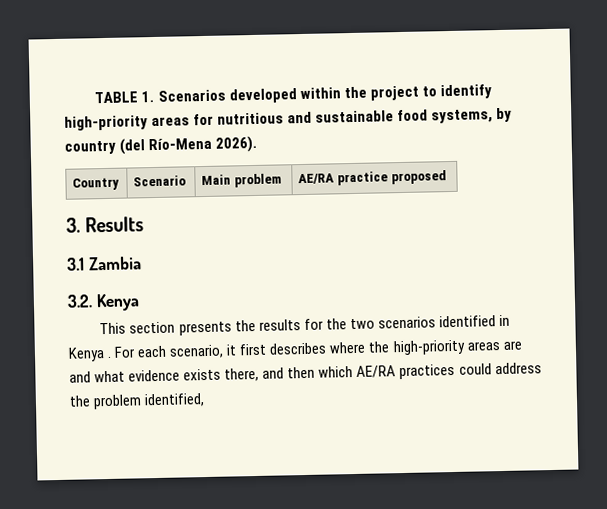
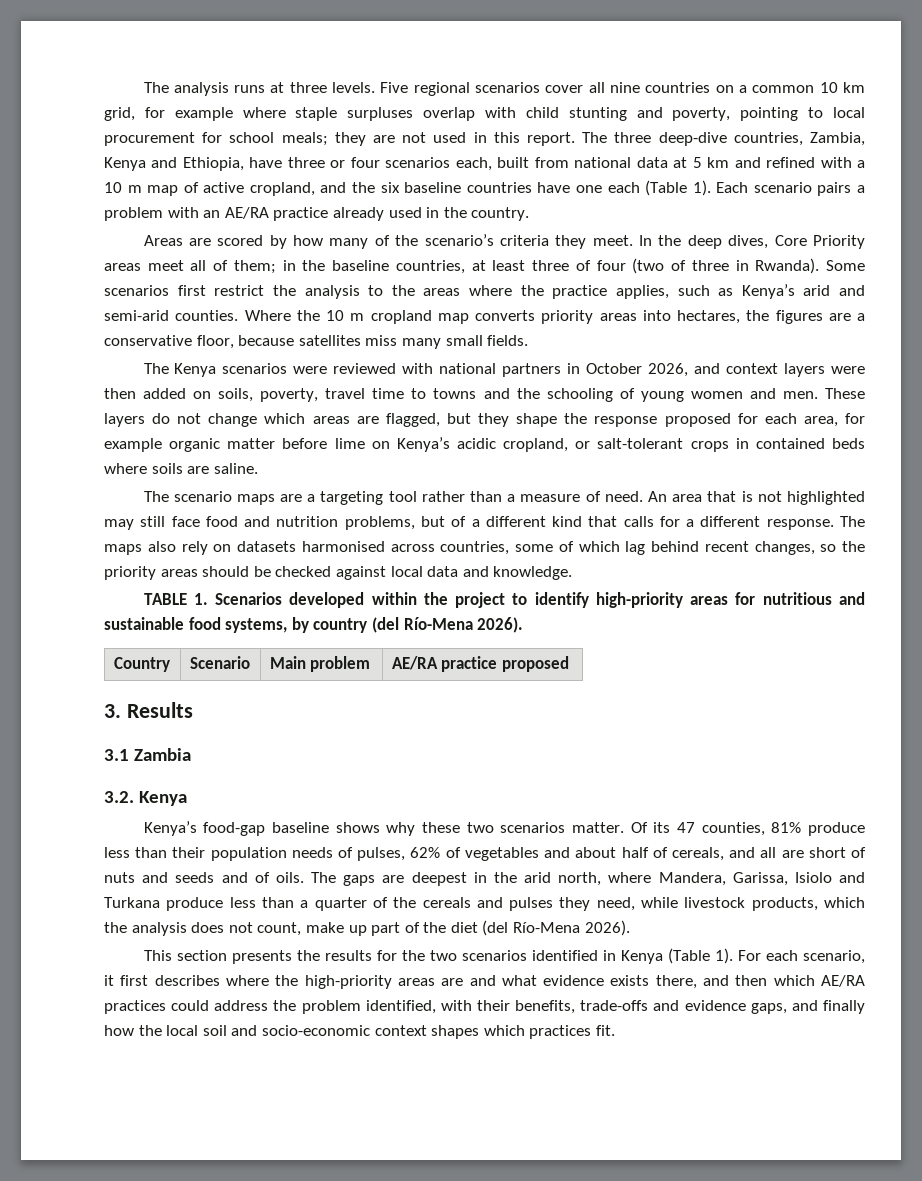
(94, 97) none -> [143,82,866,96] [104,107,866,121] [104,132,865,146] [104,157,866,171] [104,180,865,196] [104,207,530,221] [143,234,865,249] [104,258,865,274] [104,284,865,299] [104,310,865,324] [104,335,529,349] [143,363,865,377] [104,388,865,402] [104,413,866,427] [104,437,865,452] [104,463,258,474] [143,491,865,505] [104,516,866,530] [104,541,865,555] [104,566,573,580] The analysis runs at three levels. Five regional scenarios cover all nine countries on a common 10 km grid, for example where staple surpluses overlap with child stunting and poverty, pointing to local procurement for school meals; they are not used in this report. The three deep-dive countries, Zambia, Kenya and Ethiopia, have three or four scenarios each, built from national data at 5 km and refined with a 10 m map of active cropland, and the six baseline countries have one each (Table 1). Each scenario pairs a problem with an AE/RA practice already used in the country. // Areas are scored by how many of the scenario’s criteria they meet. In the deep dives, Core Priority areas meet all of them; in the baseline countries, at least three of four (two of three in Rwanda). Some scenarios first restrict the analysis to the areas where the practice applies, such as Kenya’s arid and semi-arid counties. Where the 10 m cropland map converts priority areas into hectares, the figures are a conservative floor, because satellites miss many small fields. // The Kenya scenarios were reviewed with national partners in October 2026, and context layers were then added on soils, poverty, travel time to towns and the schooling of young women and men. These layers do not change which areas are flagged, but they shape the response proposed for each area, for example organic matter before lime on Kenya’s acidic cropland, or salt-tolerant crops in contained beds where soils are saline. // The scenario maps are a targeting tool rather than a measure of need. An area that is not highlighted may still face food and nutrition problems, but of a different kind that calls for a different response. The maps also rely on datasets harmonised across countries, some of which lag behind recent changes, so the priority areas should be checked against local data and knowledge. //
(140, 302) none -> [143,821,865,836] [104,847,867,861] [104,872,865,886] [104,897,865,911] [104,920,630,936] // Kenya’s food-gap baseline shows why these two scenarios matter. Of its 47 counties, 81% produce less than their population needs of pulses, 62% of vegetables and about half of cereals, and all are short of nuts and seeds and of oils. The gaps are deepest in the arid north, where Mandera, Garissa, Isiolo and Turkana produce less than a quarter of the cereals and pulses they need, while livestock products, which the analysis does not count, make up part of the diet (del Río-Mena 2026).
[108,355,113,358] . -> [667,948,733,964] (Table 1).
(206, 400) none -> [440,1000,865,1014] [104,1025,615,1039] with their benefits, trade-offs and evidence gaps, and finally how the local soil and socio-economic context shapes which practices fit.

